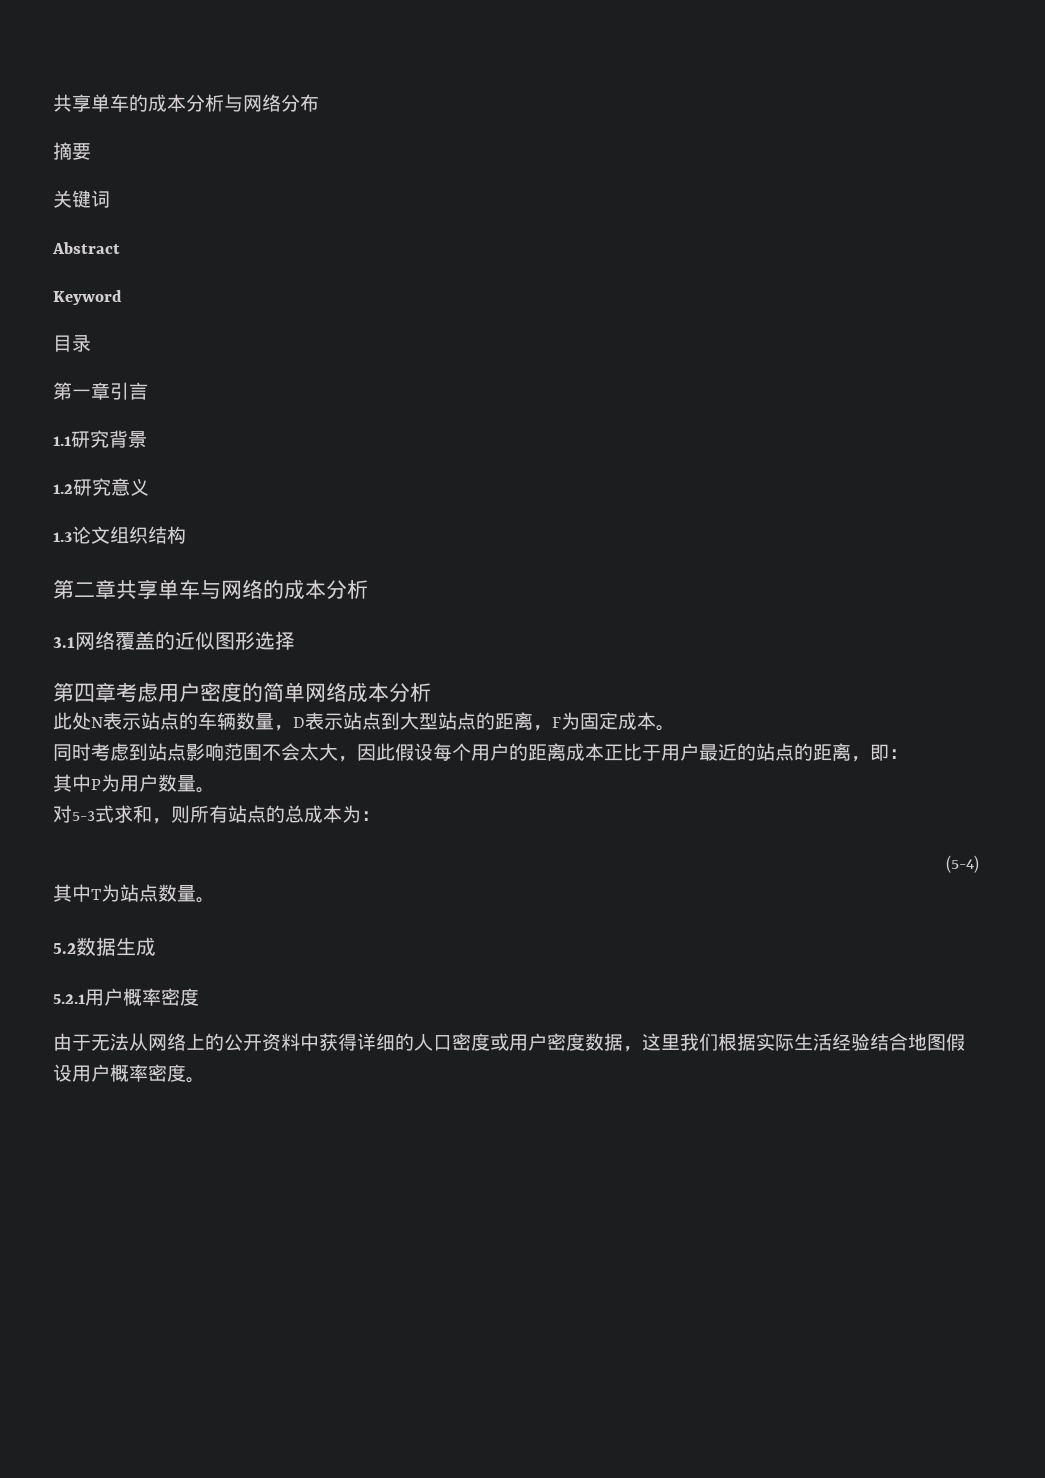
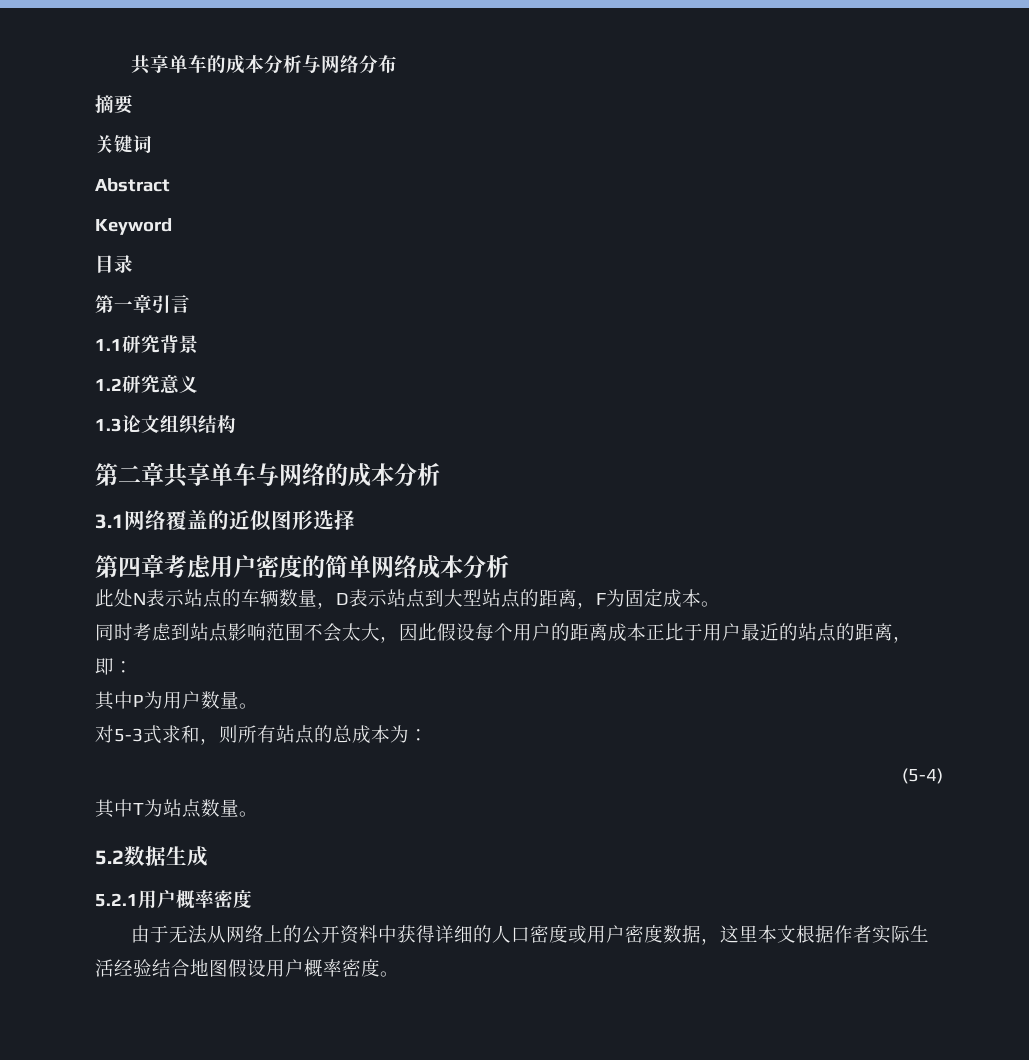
[680,1033,756,1051] 我们根据 -> [757,925,872,943] 本文根据作者

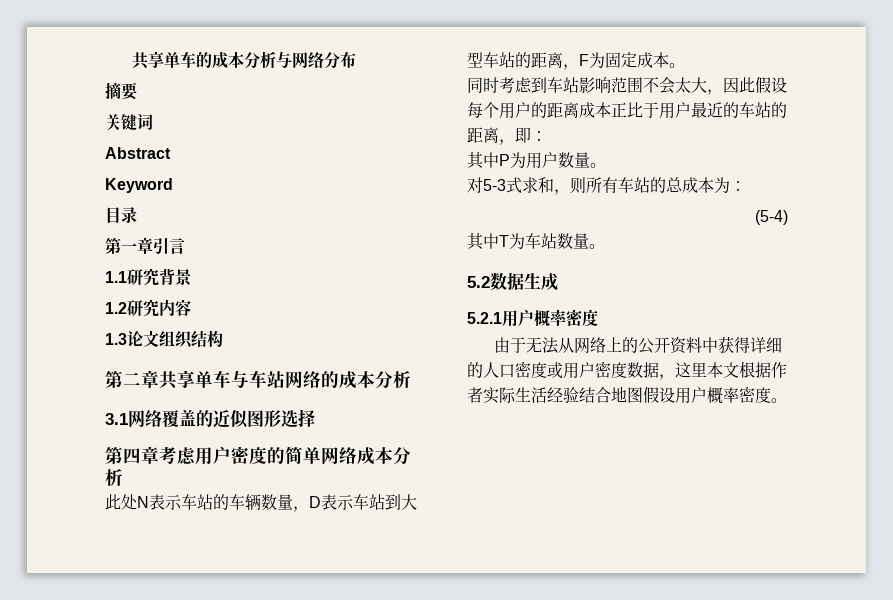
[160,374,198,394] 意义 -> [159,299,191,316] 内容
(279, 474) none -> [249,370,285,388] 车站
[184,589,222,608] 站点 -> [181,494,213,510] 车站
[387,589,520,608] 站点到大型站点 -> [353,494,417,510] [467,52,515,68] 车站到大型车站
[190,623,228,642] 站点 -> [547,77,579,93] 车站
[798,623,836,642] 站点 -> [739,102,771,118] 车站
[276,725,314,744] 站点 -> [618,177,650,193] 车站
[163,799,201,818] 站点 -> [525,233,557,249] 车站

